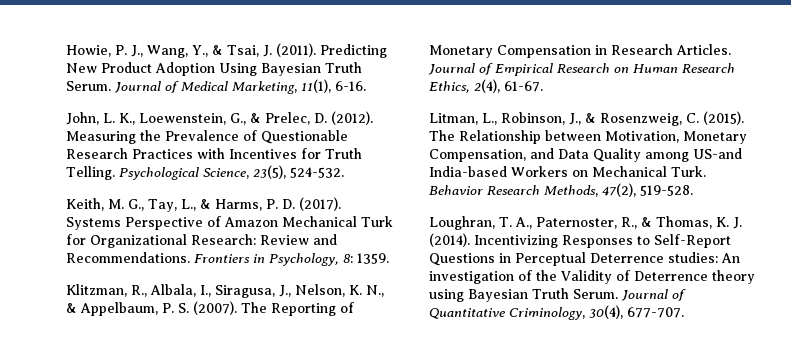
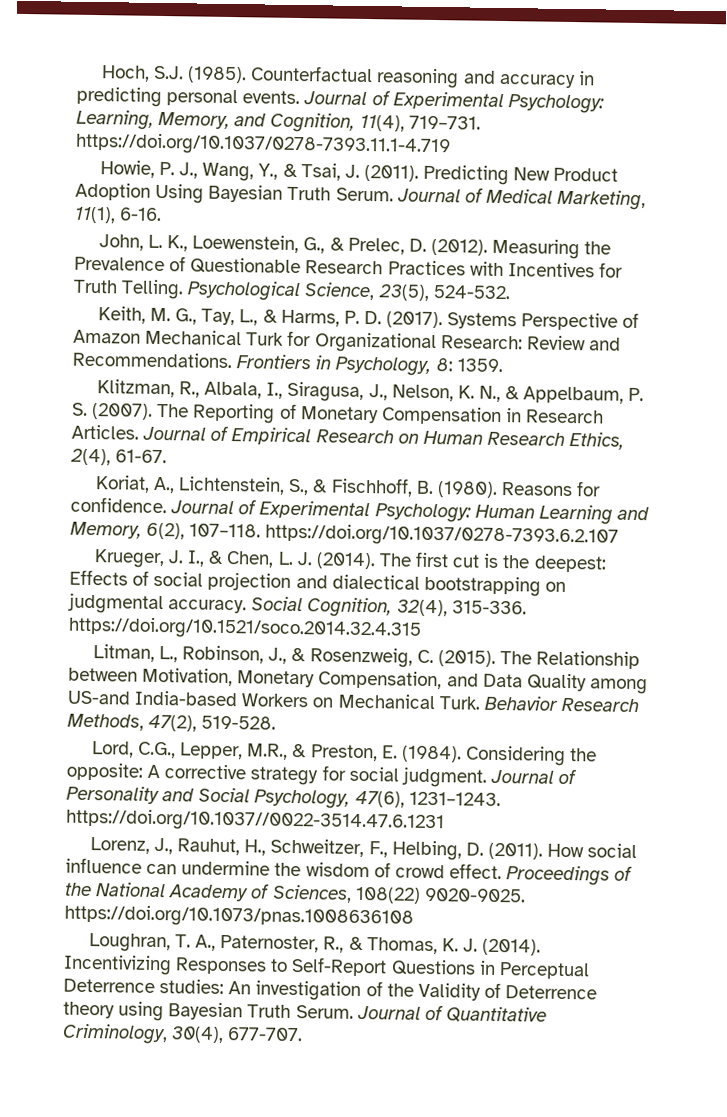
(66, 51) none -> [100,65,595,89] [76,86,604,114] [76,109,481,133] [75,132,451,158] Hoch, S.J. (1985). Counterfactual reasoning and accuracy in predicting personal events. Journal of Experimental Psychology: Learning, Memory, and Cognition, 11(4), 719–731. https://doi.org/10.1037/0278-7393.11.1-4.719 //
(543, 86) none -> [94,475,602,498] [70,496,649,525] [70,521,620,548] [93,549,607,573] [69,569,566,597] [67,592,527,618] [68,616,422,641] // Koriat, A., Lichtenstein, S., & Fischhoff, B. (1980). Reasons for confidence. Journal of Experimental Psychology: Human Learning and Memory, 6(2), 107–118. https://doi.org/10.1037/0278-7393.6.2.107 // Krueger, J. I., & Chen, L. J. (2014). The first cut is the deepest: Effects of social projection and dialectical bootstrapping on judgmental accuracy. Social Cognition, 32(4), 315-336. https://doi.org/10.1521/soco.2014.32.4.315
(693, 190) none -> [91,741,598,766] [66,762,578,788] [66,785,501,809] [66,808,445,834] [89,837,638,861] [65,857,634,886] [65,882,526,904] [64,904,414,929] // Lord, C.G., Lepper, M.R., & Preston, E. (1984). Considering the opposite: A corrective strategy for social judgment. Journal of Personality and Social Psychology, 47(6), 1231–1243. https://doi.org/10.1037//0022-3514.47.6.1231 // Lorenz, J., Rauhut, H., Schweitzer, F., Helbing, D. (2011). How social influence can undermine the wisdom of crowd effect. Proceedings of the National Academy of Sciences, 108(22) 9020-9025. https://doi.org/10.1073/pnas.1008636108

